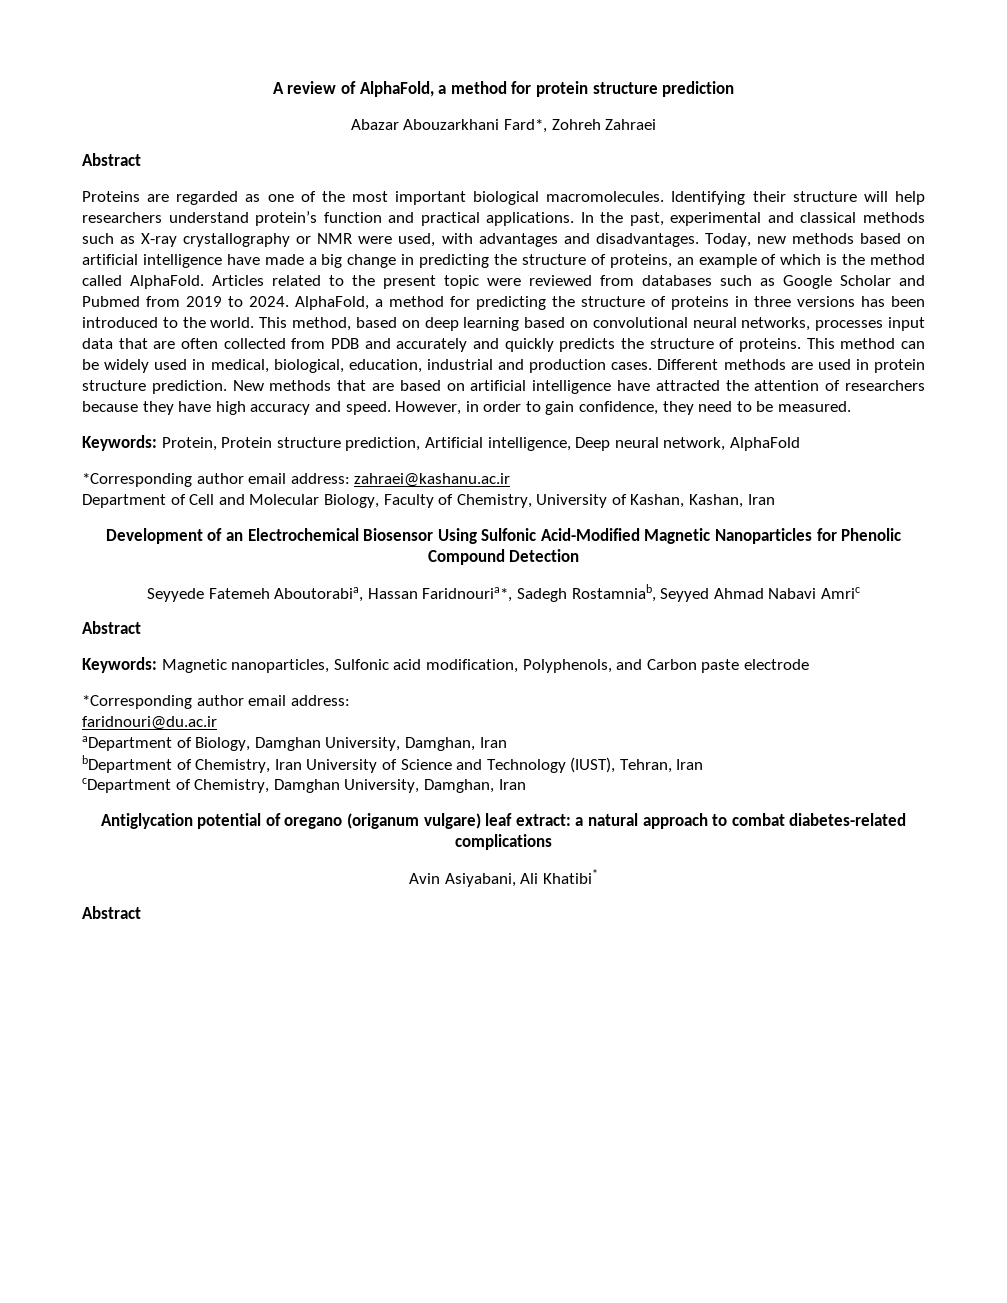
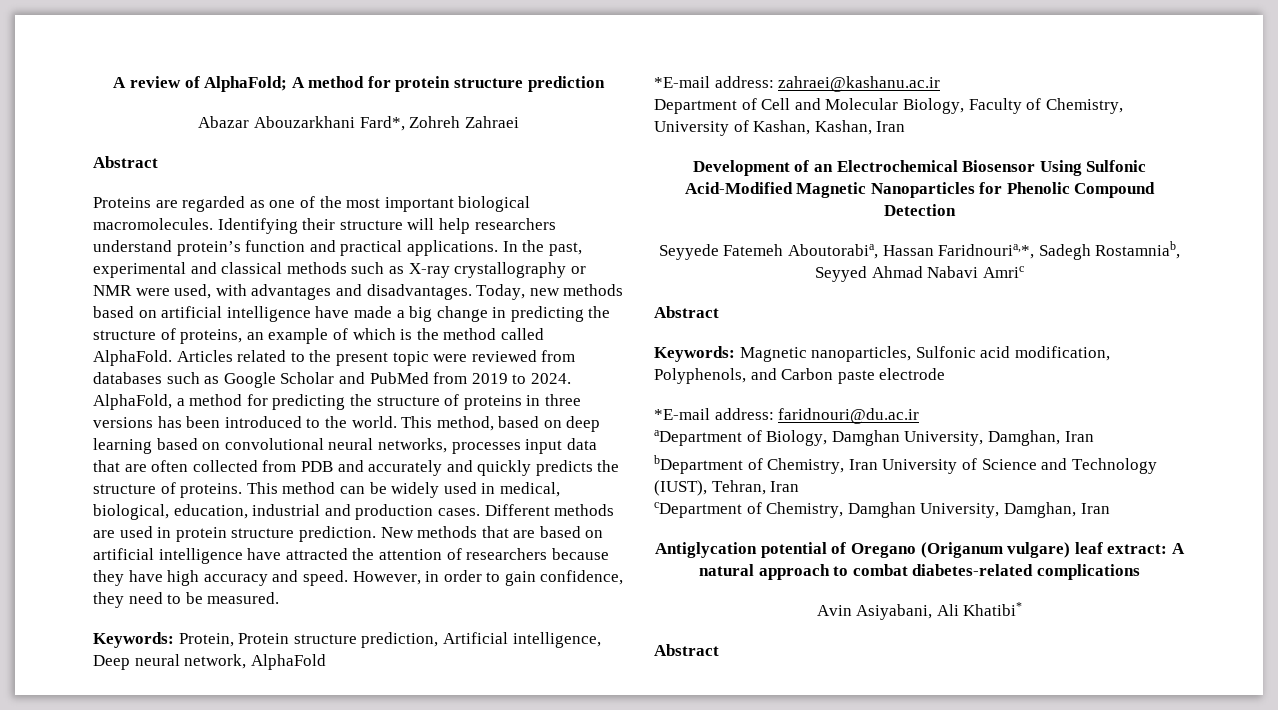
[359,81,447,97] AlphaFold, a -> [204,76,305,92] AlphaFold; A
[82,296,140,307] Pubmed -> [369,372,429,384] PubMed
[82,473,287,487] *Corresponding author email -> [654,76,710,88] *E-mail
[422,587,513,602] Faridnouria*, -> [938,244,1035,259] Faridnouria,*,
[82,695,350,709] *Corresponding author email address: // -> [654,408,774,420] *E-mail address:
[284,813,420,829] oregano (origanum -> [850,542,1003,558] Oregano (Origanum
[575,817,584,826] a -> [1171,543,1185,554] A

